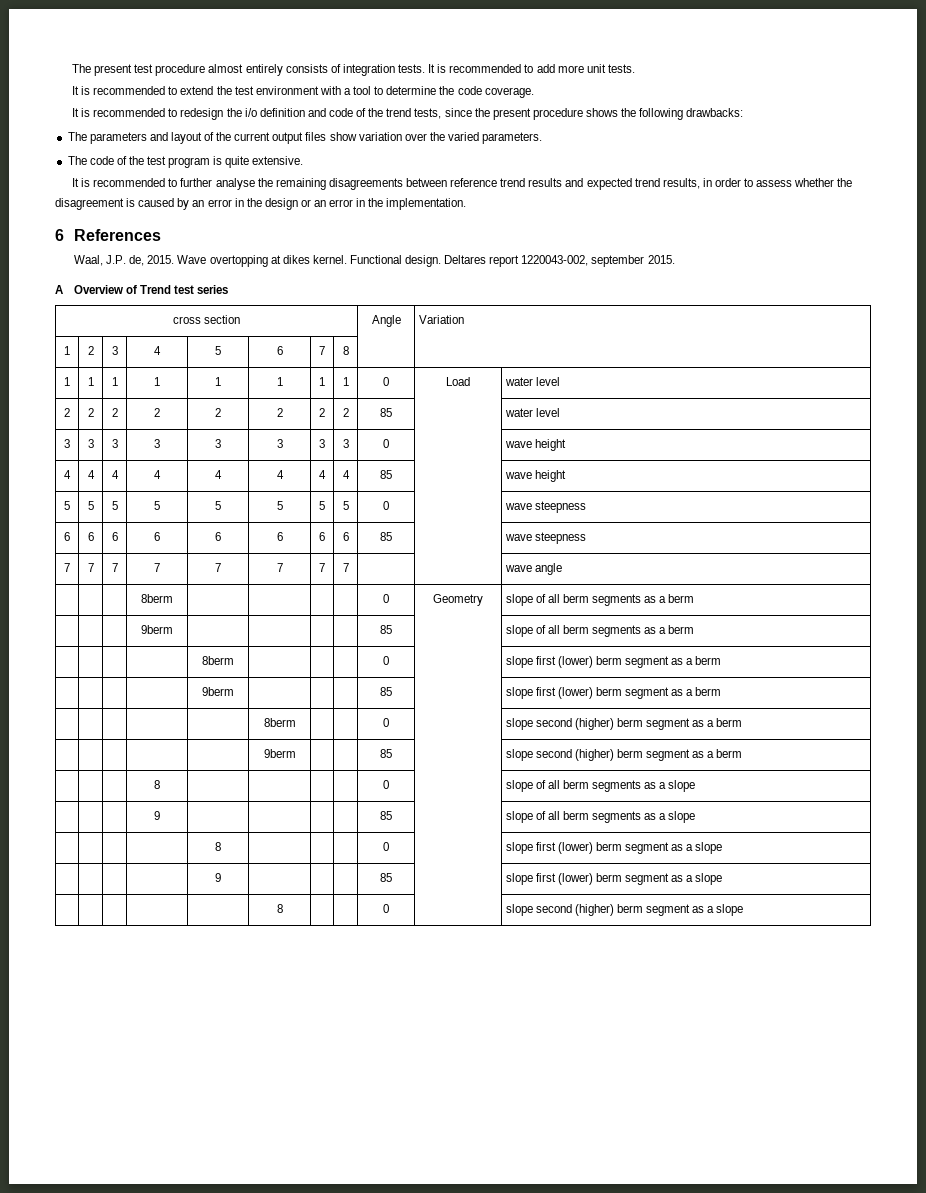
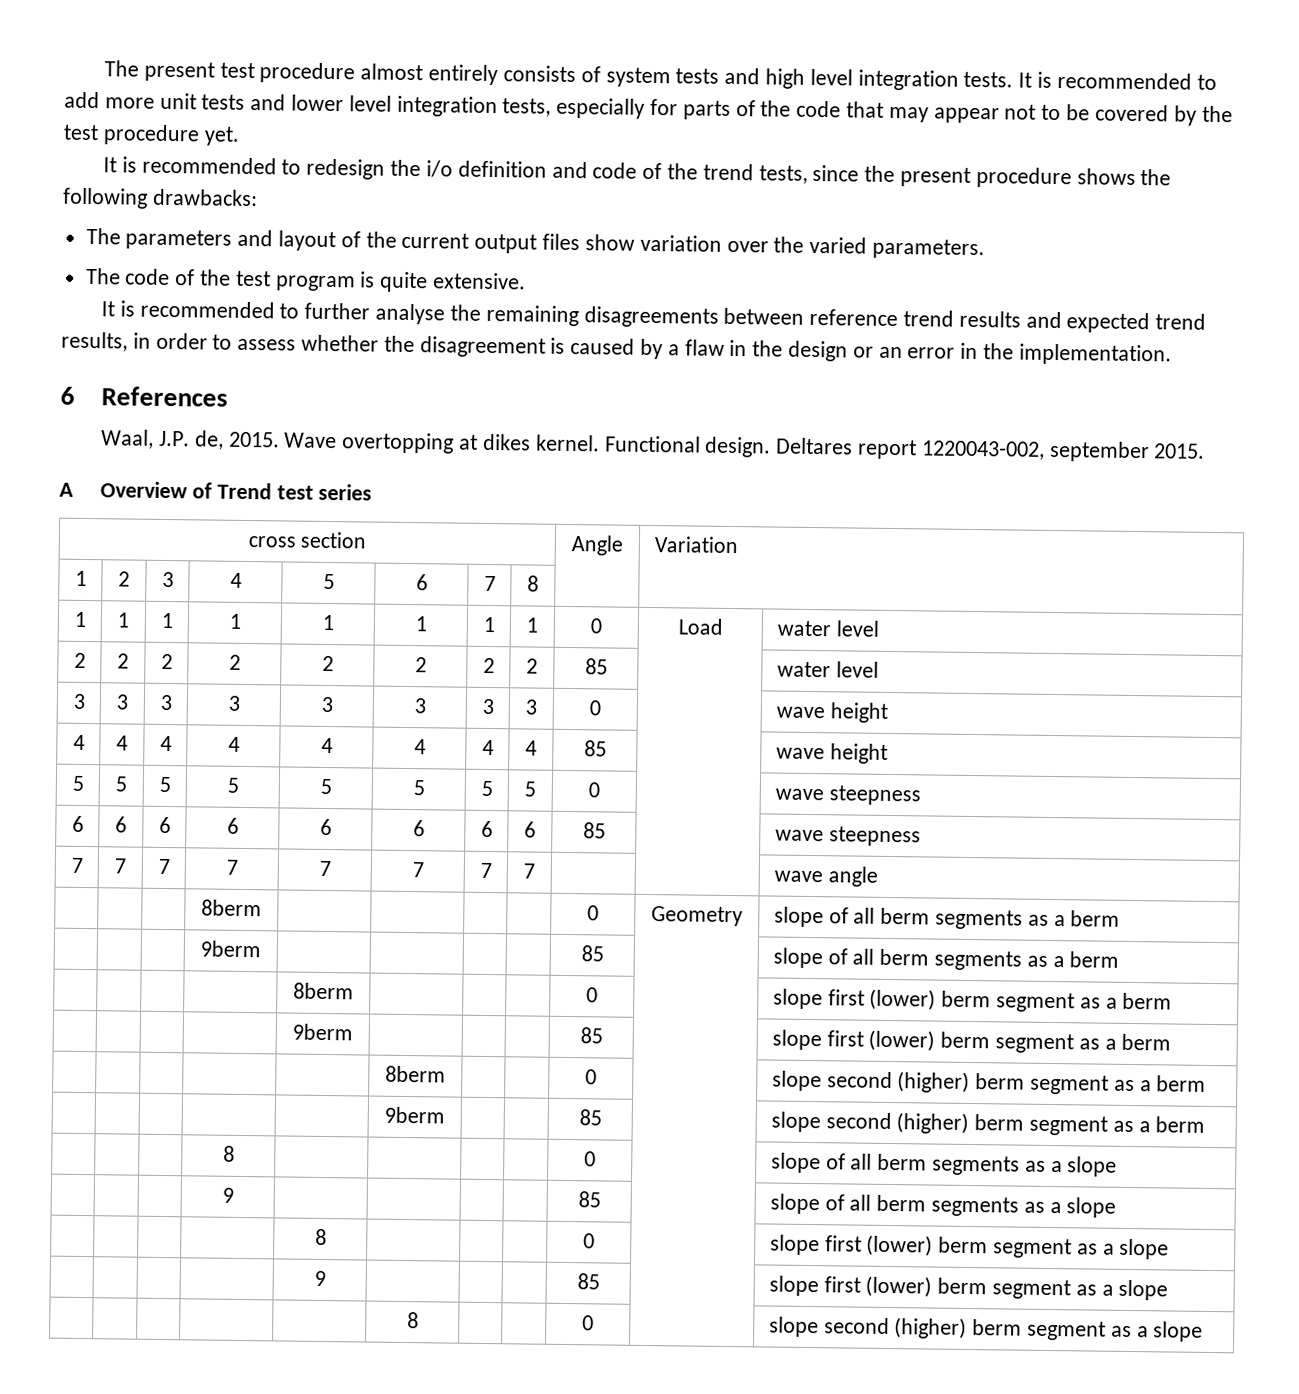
(341, 68) none -> [605,67,853,89] system tests and high level
[607,64,635,73] [72,86,534,98] tests. // It is recommended to extend the test environment with a tool to determine the code coverage. -> [201,94,1233,126] [63,124,240,146] tests and lower level integration tests, especially for parts of the code that may appear not to be covered by the test procedure yet.
[192,199,232,207] an error -> [667,339,725,356] a flaw

